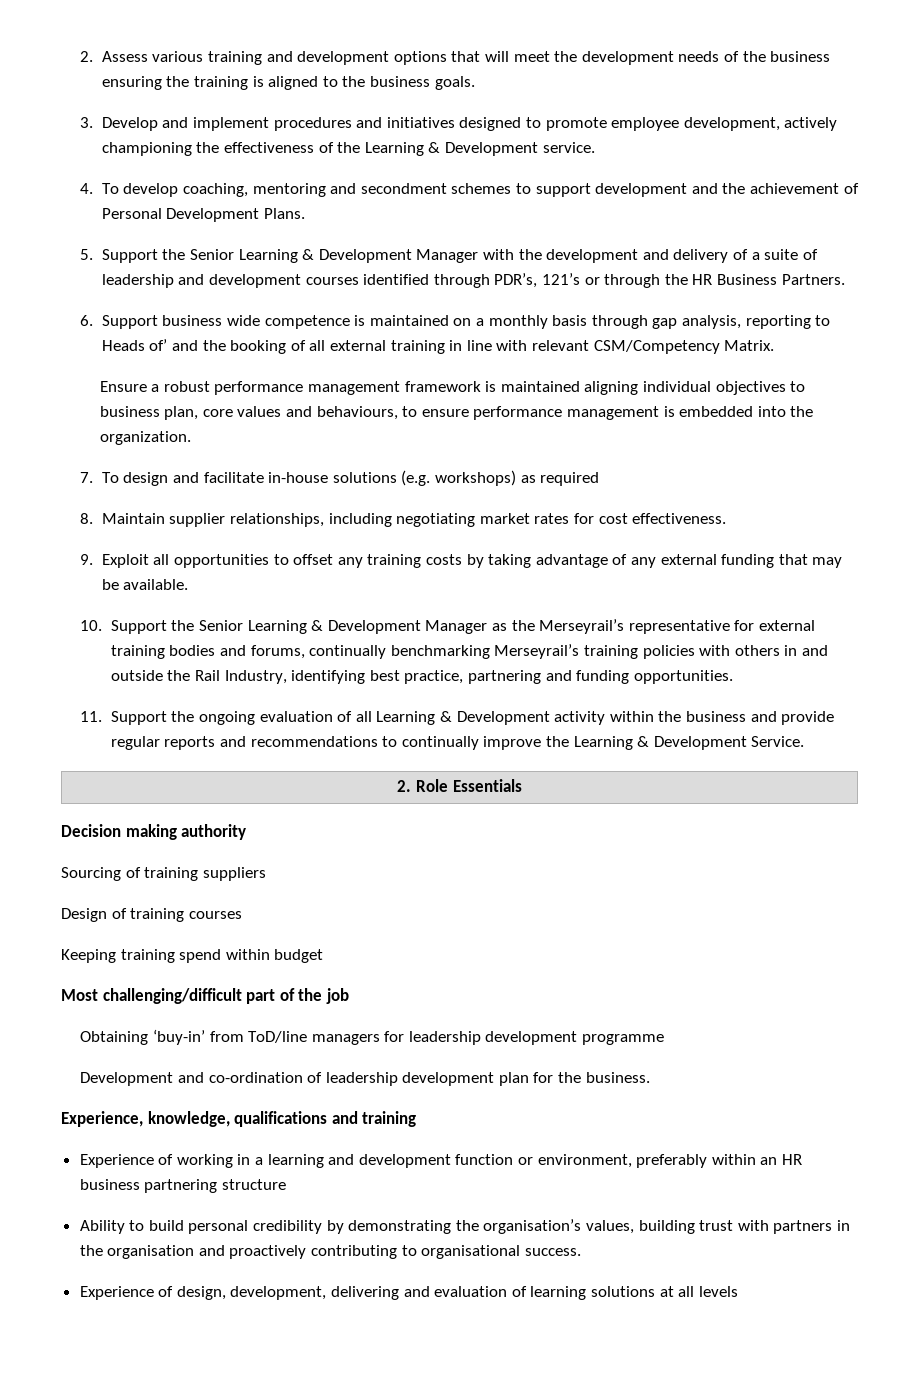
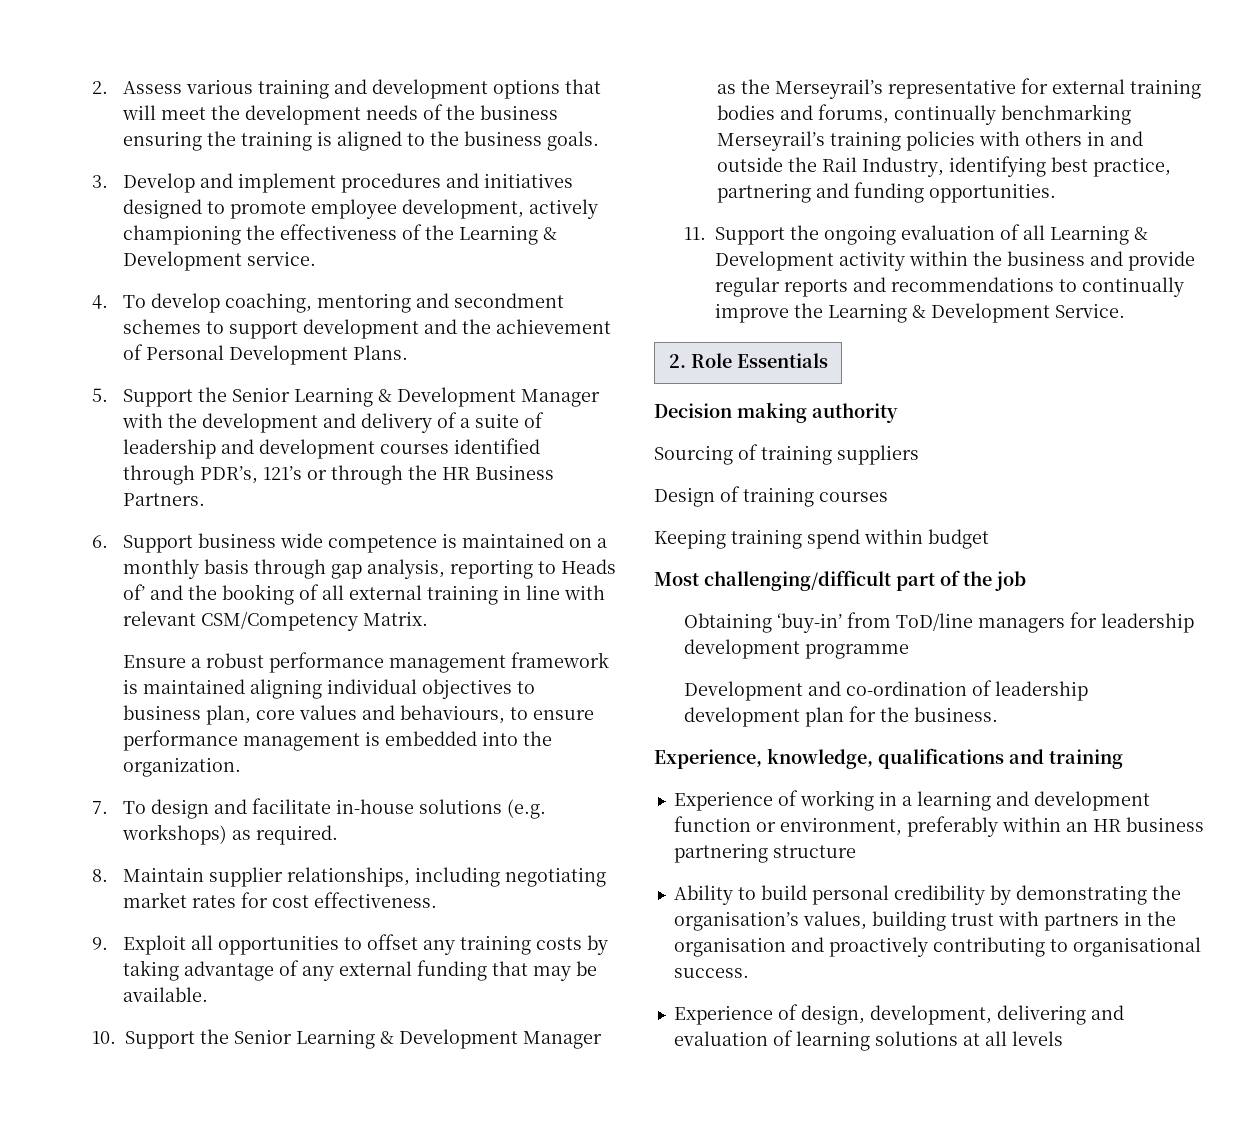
[540,472,600,486] required -> [255,825,338,845] required.

